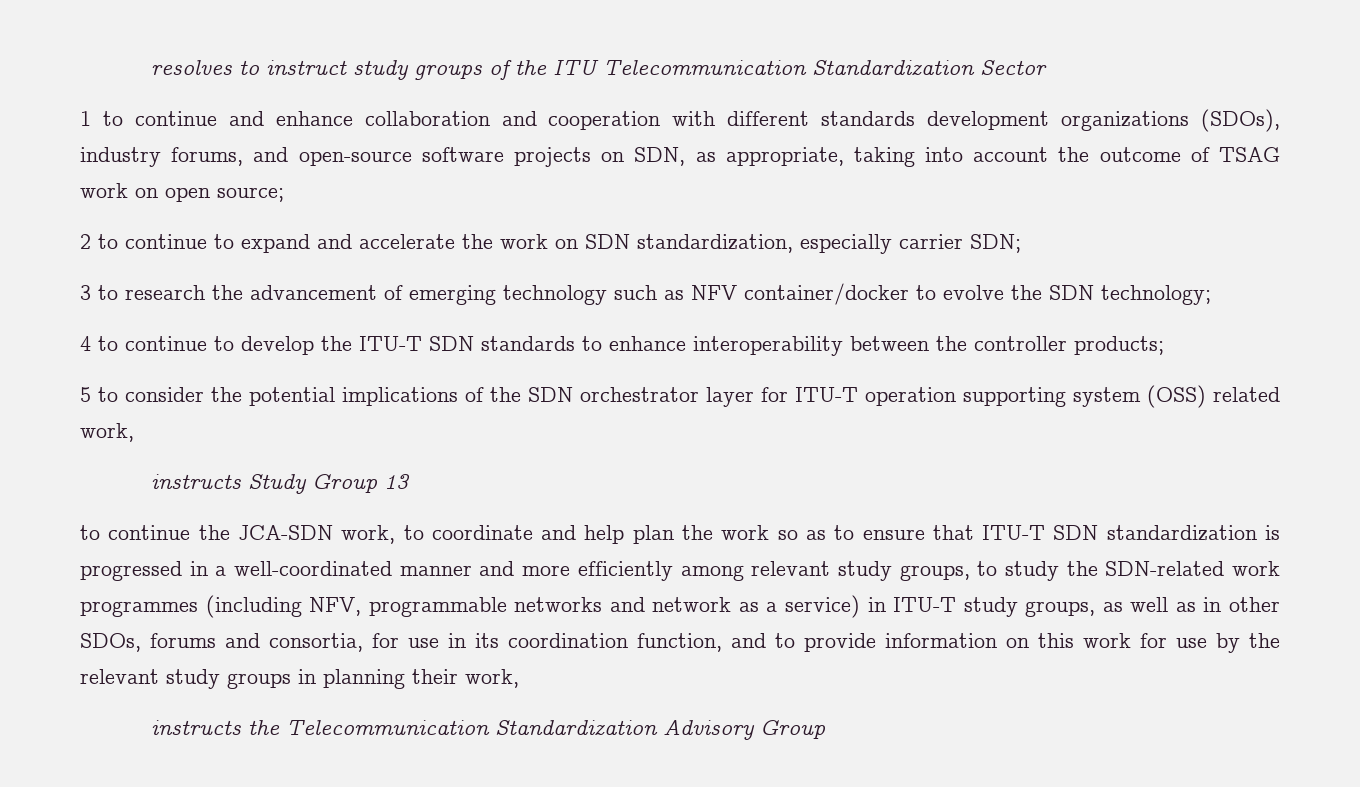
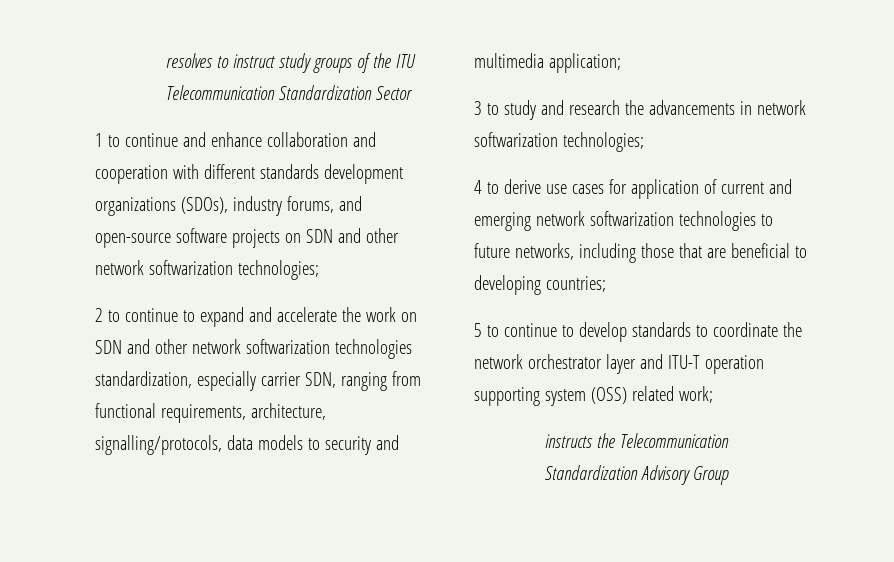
[634,147,1280,167] [80,183,284,202] SDN, as appropriate, taking into account the outcome of TSAG work on open source; -> [305,228,399,243] [95,260,319,280] SDN and other network softwarization technologies;
[637,234,1021,254] [80,283,1211,305] [80,336,1164,356] [80,387,573,406] standardization, especially carrier SDN; // 3 to research the advancement of emerging technology such as NFV container/docker to evolve the SDN technology; // 4 to continue to develop the ITU-T SDN standards to enhance interoperability between the controller products; // 5 to consider the potential implications of the SDN -> [126,339,412,359] [95,371,421,391] [95,403,326,423] [95,435,399,455] [474,53,621,73] [474,100,806,120] [474,132,644,152] [474,179,792,199] [474,211,773,231] [474,243,807,263] [474,275,606,295] [474,322,802,342] [474,354,523,369] and other network softwarization technologies standardization, especially carrier SDN, ranging from functional requirements, architecture, signalling/protocols, data models to security and multimedia application; // 3 to study and research the advancements in network softwarization technologies; // 4 to derive use cases for application of current and emerging network softwarization technologies to future networks, including those that are beneficial to developing countries; // 5 to continue to develop standards to coordinate the network
[761,387,788,402] for -> [639,354,663,369] and
[80,423,134,442] [151,474,411,494] [80,525,1280,544] [80,561,1280,581] [80,595,1281,618] [80,633,1280,653] [80,669,519,689] work, // instructs Study Group 13 // to continue the JCA-SDN work, to coordinate and help plan the work so as to ensure that ITU-T SDN standardization is progressed in a well-coordinated manner and more efficiently among relevant study groups, to study the SDN-related work programmes (including NFV, programmable networks and network as a service) in ITU-T study groups, as well as in other SDOs, forums and consortia, for use in its coordination function, and to provide information on this work for use by the relevant study groups in planning their work, -> [678,386,713,403] work;

